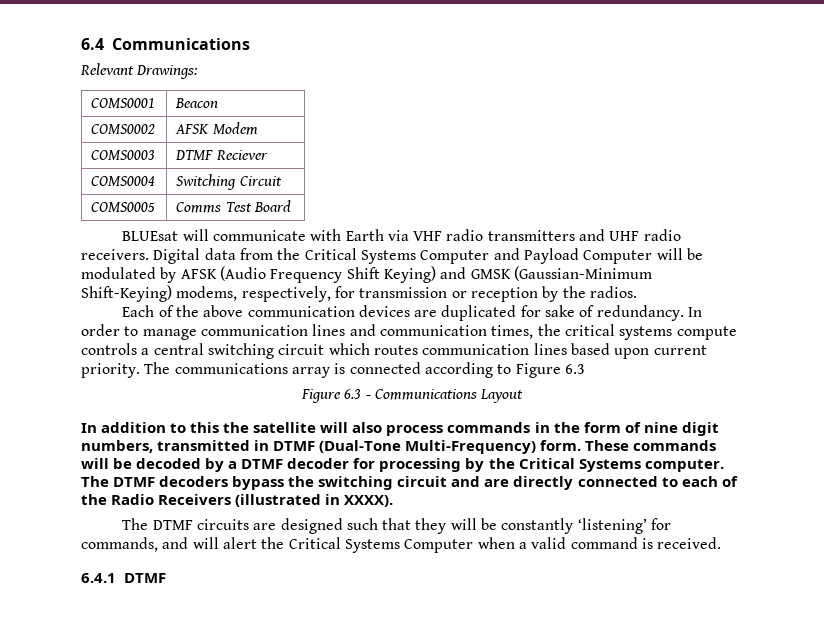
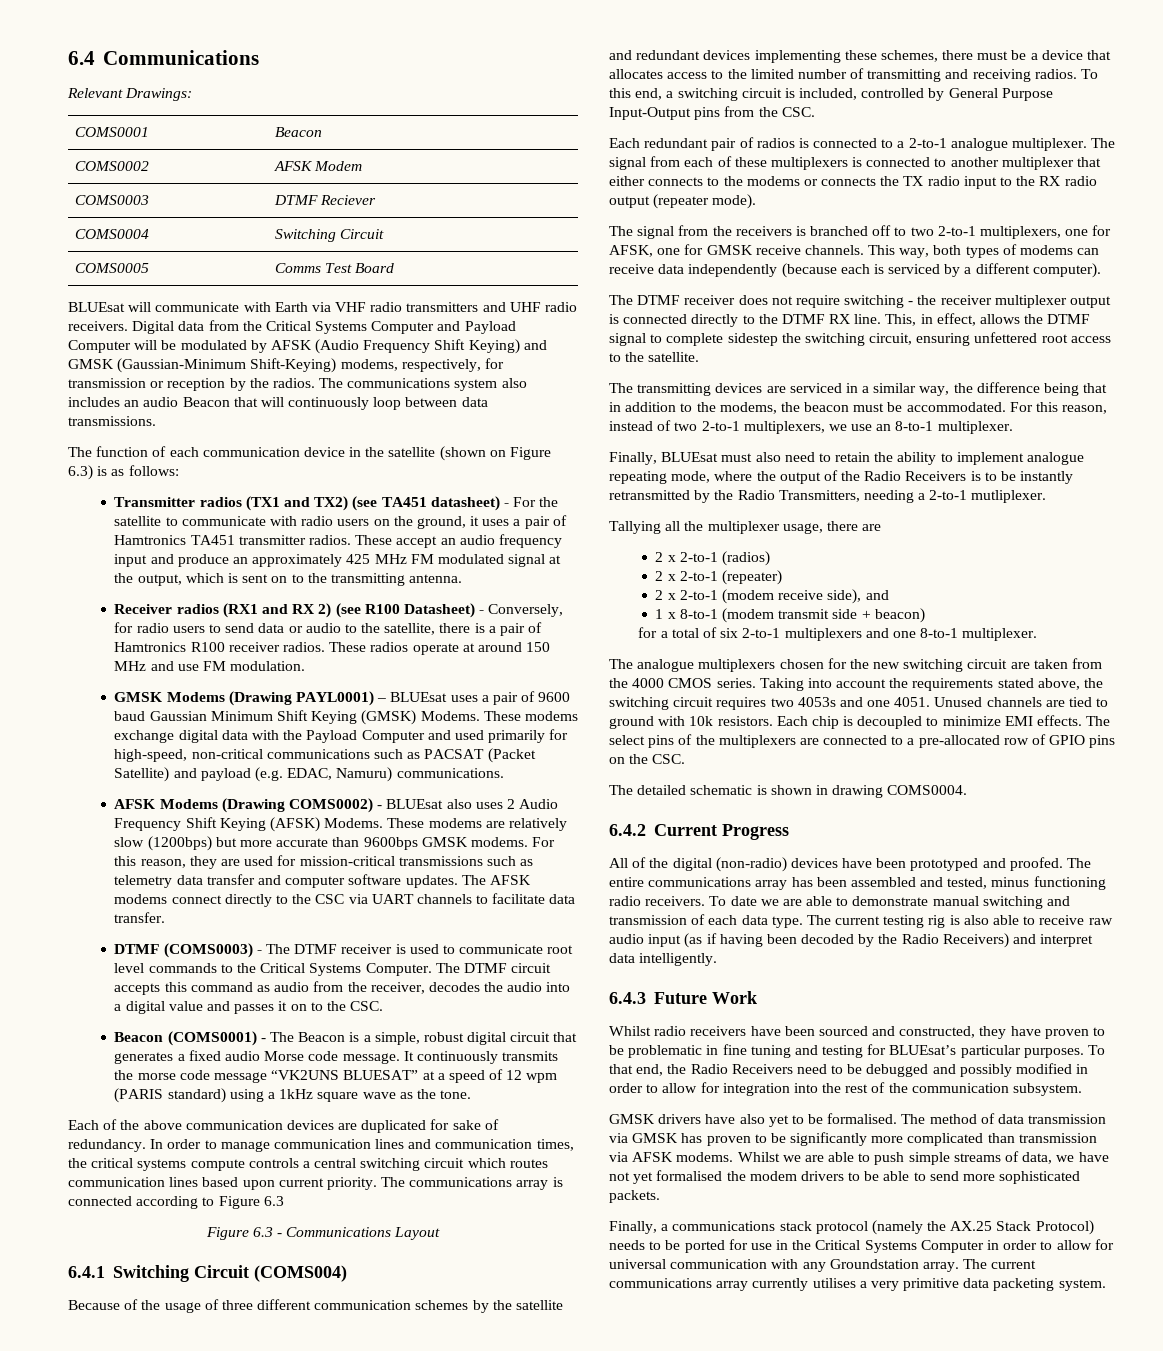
(637, 292) none -> [319,378,527,391] [68,397,488,410] [68,416,156,426] [68,446,552,461] [68,465,179,480] [114,496,559,511] [114,515,567,529] [114,534,562,548] [114,554,562,567] [114,573,463,586] [114,603,564,618] [114,622,543,636] [114,642,551,655] [114,661,306,671] [114,691,571,706] [114,710,578,725] [114,729,569,743] [114,748,536,763] [114,767,504,782] [114,798,559,813] [114,817,567,832] [114,836,556,851] [114,855,534,869] [114,874,531,888] [114,893,576,907] [114,912,166,923] [114,943,574,958] [114,963,552,976] [114,981,571,995] [114,1001,384,1014] [114,1031,578,1046] [114,1050,559,1064] [114,1069,558,1083] [114,1088,472,1103] The communications system also includes an audio Beacon that will continuously loop between data transmissions. // The function of each communication device in the satellite (shown on Figure 6.3) is as follows: // Transmitter radios (TX1 and TX2) (see TA451 datasheet) - For the satellite to communicate with radio users on the ground, it uses a pair of Hamtronics TA451 transmitter radios. These accept an audio frequency input and produce an approximately 425 MHz FM modulated signal at the output, which is sent on to the transmitting antenna. // Receiver radios (RX1 and RX 2) (see R100 Datasheet) - Conversely, for radio users to send data or audio to the satellite, there is a pair of Hamtronics R100 receiver radios. These radios operate at around 150 MHz and use FM modulation. // GMSK Modems (Drawing PAYL0001) – BLUEsat uses a pair of 9600 baud Gaussian Minimum Shift Keying (GMSK) Modems. These modems exchange digital data with the Payload Computer and used primarily for high-speed, non-critical communications such as PACSAT (Packet Satellite) and payload (e.g. EDAC, Namuru) communications. // AFSK Modems (Drawing COMS0002) - BLUEsat also uses 2 Audio Frequency Shift Keying (AFSK) Modems. These modems are relatively slow (1200bps) but more accurate than 9600bps GMSK modems. For this reason, they are used for mission-critical transmissions such as telemetry data transfer and computer software updates. The AFSK modems connect directly to the CSC via UART channels to facilitate data transfer. // DTMF (COMS0003) - The DTMF receiver is used to communicate root level commands to the Critical Systems Computer. The DTMF circuit accepts this command as audio from the receiver, decodes the audio into a digital value and passes it on to the CSC. // Beacon (COMS0001) - The Beacon is a simple, robust digital circuit that generates a fixed audio Morse code message. It continuously transmits the morse code message “VK2UNS BLUESAT” at a speed of 12 wpm (PARIS standard) using a 1kHz square wave as the tone.
[81,422,719,436] [81,440,717,454] [81,458,724,472] [81,476,738,490] [81,494,394,507] [122,518,672,534] [81,537,722,553] [81,573,166,583] In addition to this the satellite will also process commands in the form of nine digit numbers, transmitted in DTMF (Dual-Tone Multi-Frequency) form. These commands will be decoded by a DTMF decoder for processing by the Critical Systems computer. The DTMF decoders bypass the switching circuit and are directly connected to each of the Radio Receivers (illustrated in XXXX). // The DTMF circuits are designed such that they will be constantly ‘listening’ for commands, and will alert the Critical Systems Computer when a valid command is received. // 6.4.1 DTMF -> [68,1265,347,1282] [68,1299,564,1313] [609,50,1112,63] [609,68,1099,82] [609,88,1053,101] [609,106,815,120] [609,137,1116,151] [609,156,1102,170] [609,176,1097,189] [609,194,757,209] [609,225,1112,239] [609,244,1100,258] [609,263,1101,278] [609,295,1112,308] [609,313,1091,327] [609,332,1111,346] [609,352,700,362] [609,382,1108,396] [609,402,1108,414] [609,420,1013,434] [609,452,1085,465] [609,470,1074,484] [609,490,1047,503] [609,521,882,534] [655,551,771,566] [655,570,783,585] [655,589,889,604] [655,608,925,623] [638,627,1038,641] [609,658,1103,672] [609,678,1104,691] [609,697,1109,710] [609,715,1111,729] [609,734,1116,748] [609,754,686,764] [609,785,968,798] [609,824,789,840] [609,857,1092,872] [609,876,1106,890] [609,896,1071,909] [609,914,1113,928] [609,933,1094,948] [609,953,718,966] [609,991,757,1004] [609,1026,1106,1039] [609,1044,1106,1058] [609,1063,1089,1077] [609,1082,1083,1096] [609,1113,1107,1127] [609,1132,1097,1146] [609,1151,1109,1165] [609,1170,1081,1184] [609,1190,660,1203] [609,1220,1094,1235] [609,1239,1114,1253] [609,1259,1037,1272] [609,1278,1106,1291] 6.4.1 Switching Circuit (COMS004) // Because of the usage of three different communication schemes by the satellite and redundant devices implementing these schemes, there must be a device that allocates access to the limited number of transmitting and receiving radios. To this end, a switching circuit is included, controlled by General Purpose Input-Output pins from the CSC. // Each redundant pair of radios is connected to a 2-to-1 analogue multiplexer. The signal from each of these multiplexers is connected to another multiplexer that either connects to the modems or connects the TX radio input to the RX radio output (repeater mode). // The signal from the receivers is branched off to two 2-to-1 multiplexers, one for AFSK, one for GMSK receive channels. This way, both types of modems can receive data independently (because each is serviced by a different computer). // The DTMF receiver does not require switching - the receiver multiplexer output is connected directly to the DTMF RX line. This, in effect, allows the DTMF signal to complete sidestep the switching circuit, ensuring unfettered root access to the satellite. // The transmitting devices are serviced in a similar way, the difference being that in addition to the modems, the beacon must be accommodated. For this reason, instead of two 2-to-1 multiplexers, we use an 8-to-1 multiplexer. // Finally, BLUEsat must also need to retain the ability to implement analogue repeating mode, where the output of the Radio Receivers is to be instantly retransmitted by the Radio Transmitters, needing a 2-to-1 mutliplexer. // Tallying all the multiplexer usage, there are // 2 x 2-to-1 (radios) // 2 x 2-to-1 (repeater) // 2 x 2-to-1 (modem receive side), and // 1 x 8-to-1 (modem transmit side + beacon) // for a total of six 2-to-1 multiplexers and one 8-to-1 multiplexer. // The analogue multiplexers chosen for the new switching circuit are taken from the 4000 CMOS series. Taking into account the requirements stated above, the switching circuit requires two 4053s and one 4051. Unused channels are tied to ground with 10k resistors. Each chip is decoupled to minimize EMI effects. The select pins of the multiplexers are connected to a pre-allocated row of GPIO pins on the CSC. // The detailed schematic is shown in drawing COMS0004. // 6.4.2 Current Progress // All of the digital (non-radio) devices have been prototyped and proofed. The entire communications array has been assembled and tested, minus functioning radio receivers. To date we are able to demonstrate manual switching and transmission of each data type. The current testing rig is also able to receive raw audio input (as if having been decoded by the Radio Receivers) and interpret data intelligently. // 6.4.3 Future Work // Whilst radio receivers have been sourced and constructed, they have proven to be problematic in fine tuning and testing for BLUEsat’s particular purposes. To that end, the Radio Receivers need to be debugged and possibly modified in order to allow for integration into the rest of the communication subsystem. // GMSK drivers have also yet to be formalised. The method of data transmission via GMSK has proven to be significantly more complicated than transmission via AFSK modems. Whilst we are able to push simple streams of data, we have not yet formalised the modem drivers to be able to send more sophisticated packets. // Finally, a communications stack protocol (namely the AX.25 Stack Protocol) needs to be ported for use in the Critical Systems Computer in order to allow for universal communication with any Groundstation array. The current communications array currently utilises a very primitive data packeting system.

